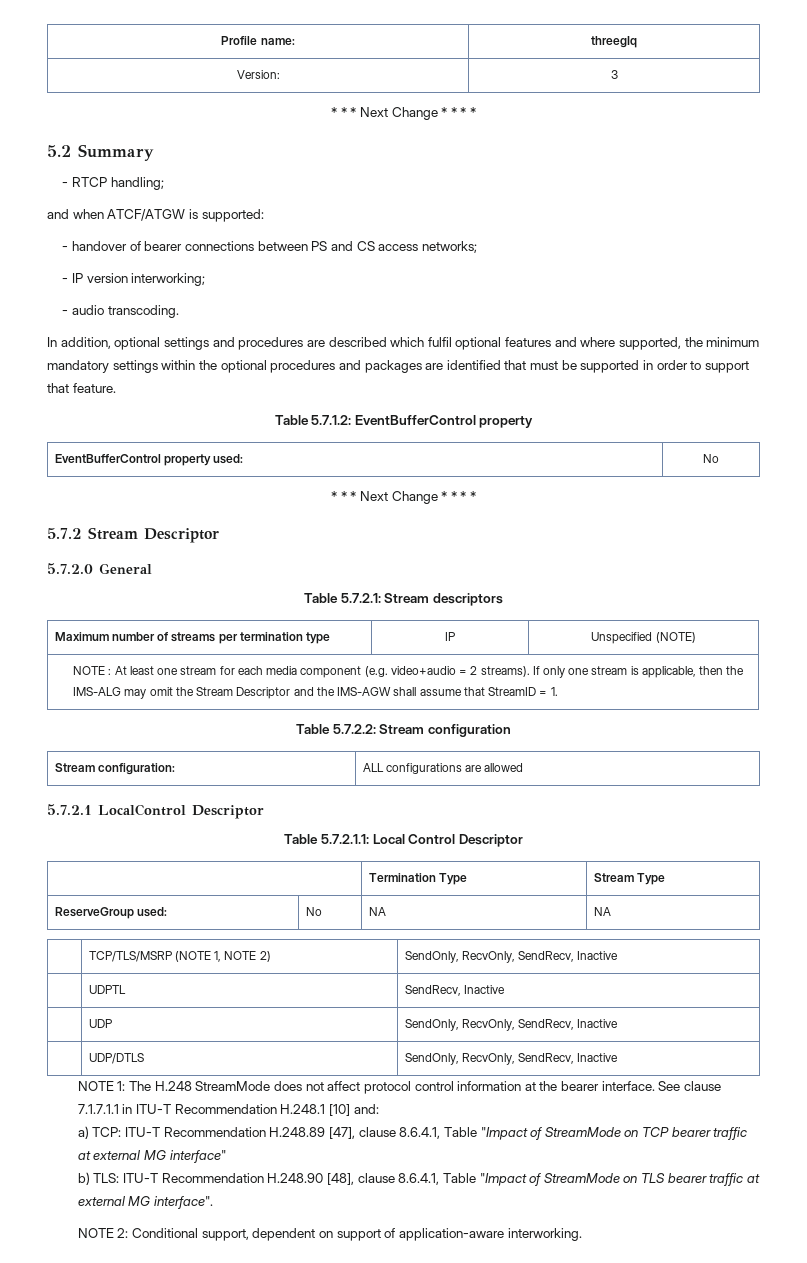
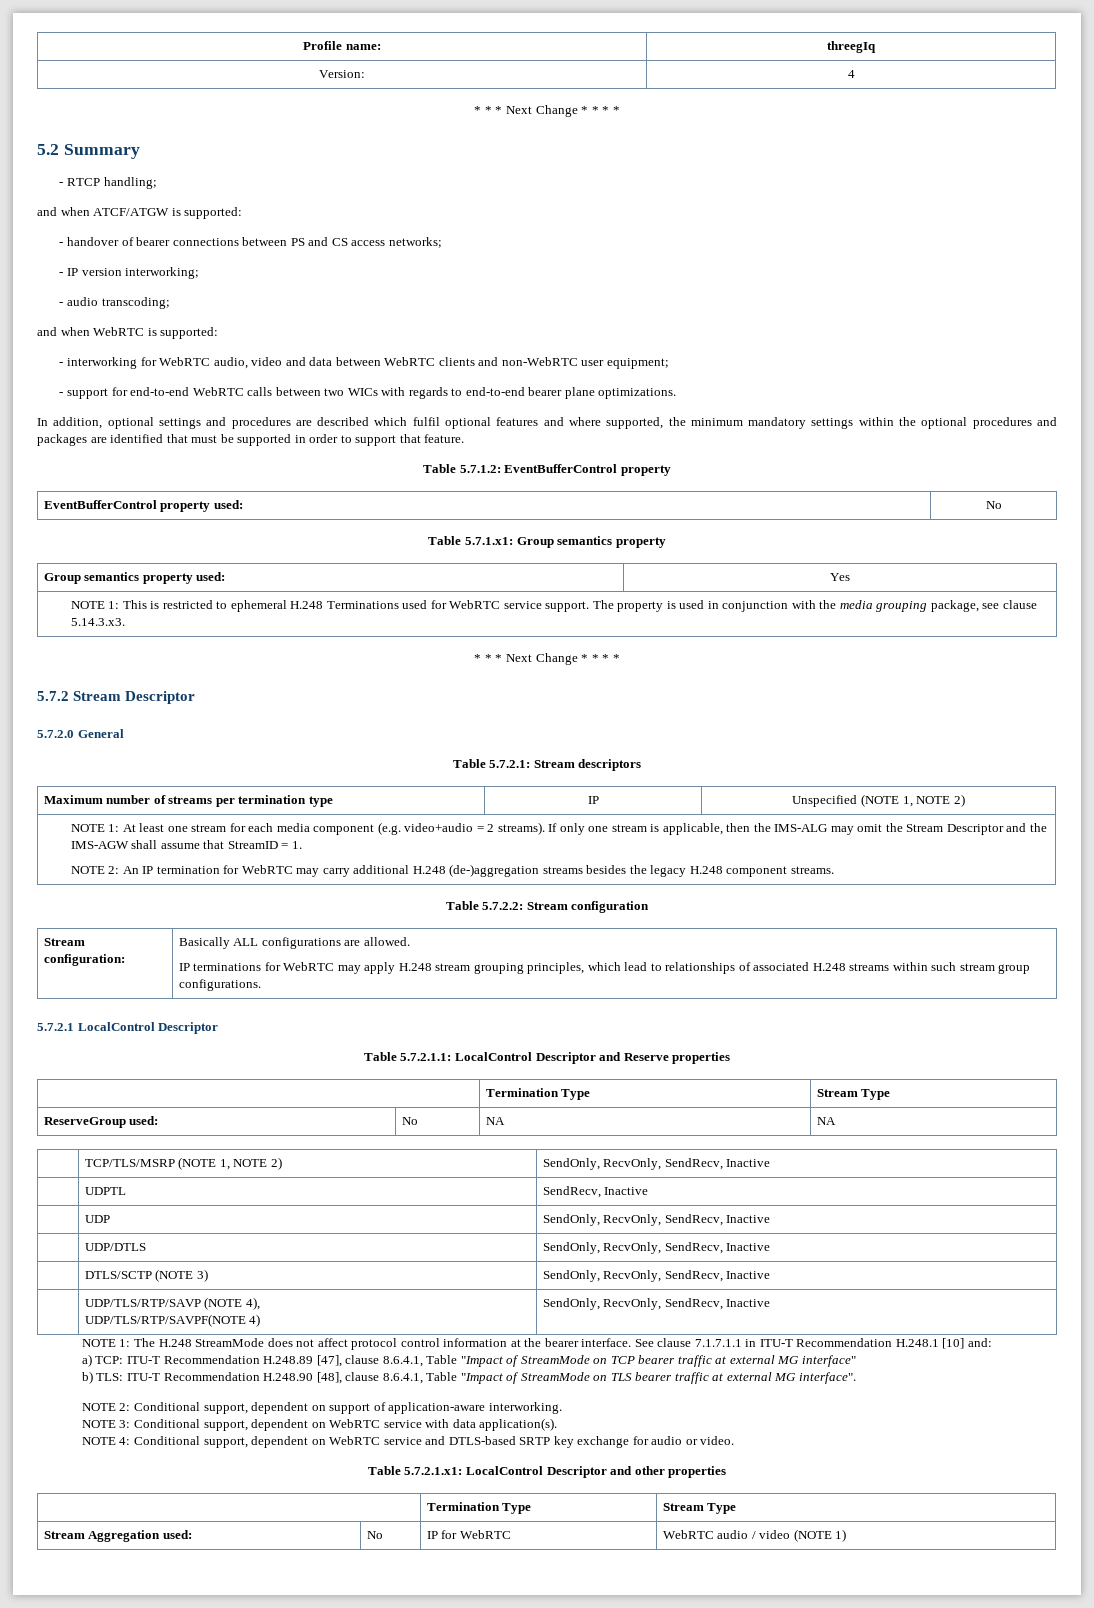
[610,70,618,79] 3 -> [847,70,855,78] 4
[107,305,179,318] transcoding. -> [101,297,170,309] [37,327,219,339] [59,357,669,369] [59,387,677,399] transcoding; // and when WebRTC is supported: // - interworking for WebRTC audio, video and data between WebRTC clients and non-WebRTC user equipment; // - support for end-to-end WebRTC calls between two WICs with regards to end-to-end bearer plane optimizations.
(719, 458) none -> [428,536,666,548] [43,572,226,584] [830,573,850,581] [70,600,1037,612] [70,618,125,626] // Table 5.7.1.x1: Group semantics property // Group semantics property used: | Yes // NOTE 1: This is restricted to ephemeral H.248 Terminations used for WebRTC service support. The property is used in conjunction with the media grouping package, see clause 5.14.3.x3.
[655,632,696,643] [73,666,112,675] (NOTE) // NOTE : -> [860,794,965,807] [70,824,120,832] (NOTE 1, NOTE 2) // NOTE 1:
(558, 691) none -> [70,864,834,877] // NOTE 2: An IP termination for WebRTC may carry additional H.248 (de-)aggregation streams besides the legacy H.248 component streams.
(175, 769) none -> [178,937,230,949] Basically
[484,763,524,772] allowed -> [363,937,410,946] [178,962,1031,974] [178,979,261,991] allowed. // IP terminations for WebRTC may apply H.248 stream grouping principles, which lead to relationships of associated H.248 streams within such stream group configurations.
[372,834,523,847] Local Control Descriptor -> [454,1052,731,1064] LocalControl Descriptor and Reserve properties
(619, 1057) none -> [84,1269,208,1282] [542,1270,771,1282] [84,1297,260,1310] [84,1314,261,1327] [542,1298,771,1310] // | DTLS/SCTP (NOTE 3) | SendOnly, RecvOnly, SendRecv, Inactive // | UDP/TLS/RTP/SAVP (NOTE 4), // UDP/TLS/RTP/SAVPF(NOTE 4) | SendOnly, RecvOnly, SendRecv, Inactive
(582, 1234) none -> [81,1418,558,1431] [81,1436,735,1448] [367,1466,727,1478] [426,1502,532,1514] [662,1503,737,1514] [43,1530,192,1542] [366,1531,383,1539] [426,1530,511,1539] [662,1529,847,1542] // NOTE 3: Conditional support, dependent on WebRTC service with data application(s). // NOTE 4: Conditional support, dependent on WebRTC service and DTLS-based SRTP key exchange for audio or video. // Table 5.7.2.1.x1: LocalControl Descriptor and other properties // | Termination Type | Stream Type // Stream Aggregation used: | No | IP for WebRTC | WebRTC audio / video (NOTE 1)

